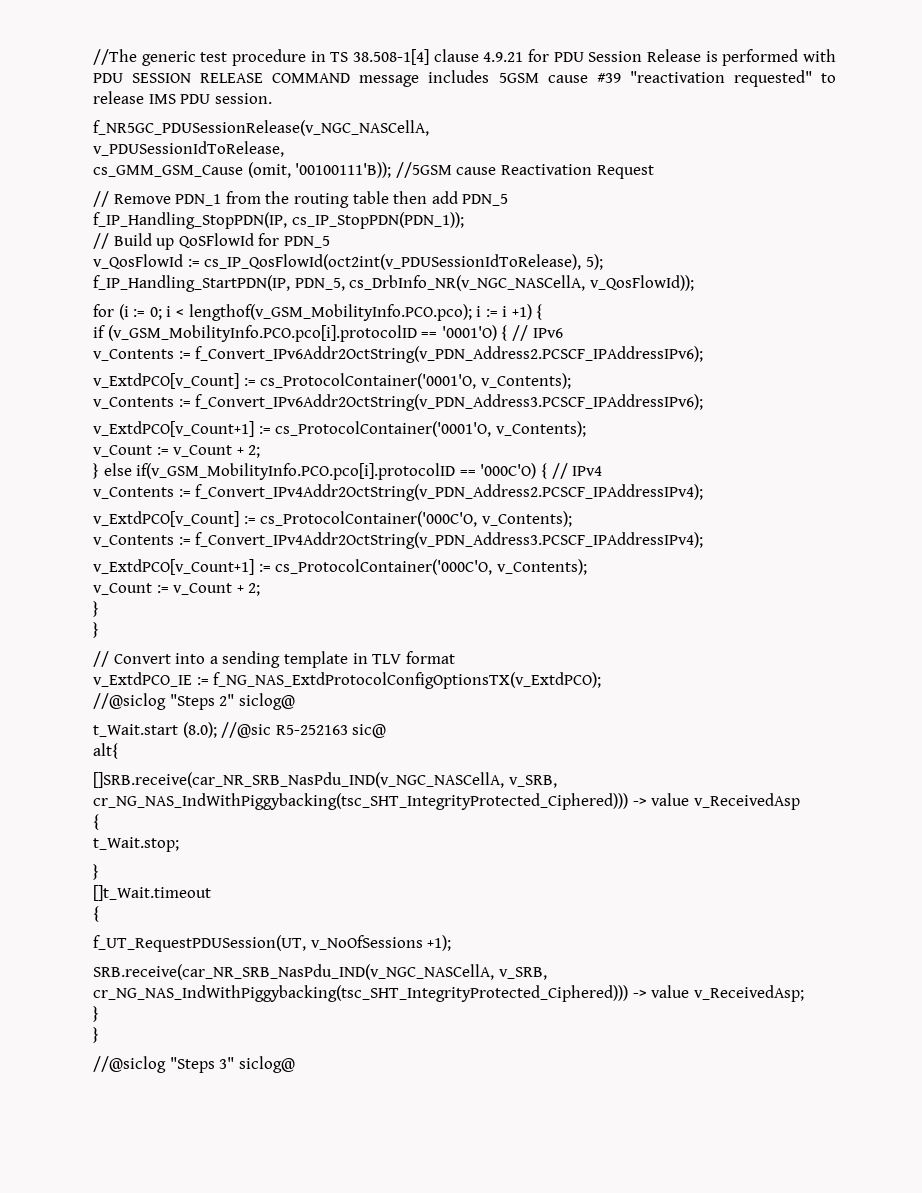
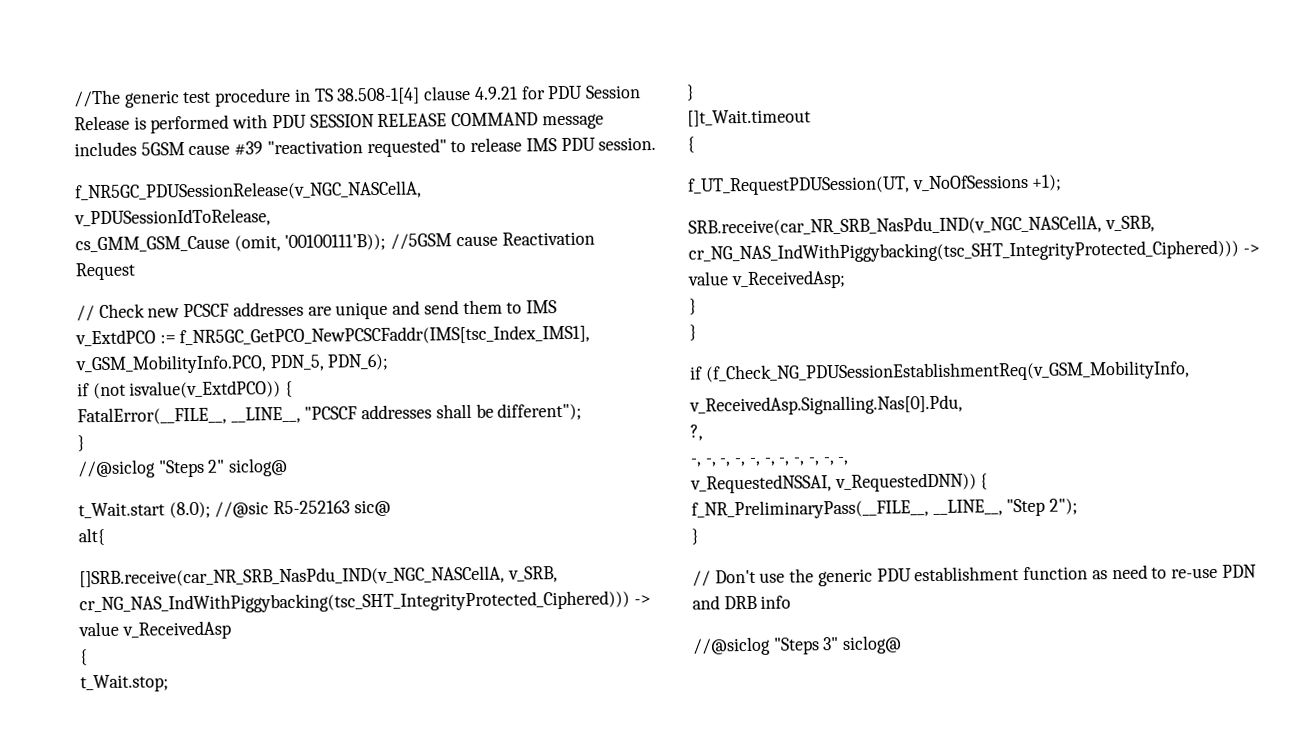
[113,191,509,208] [93,212,464,229] [93,233,330,250] [93,254,603,270] [93,275,694,292] [93,304,543,321] [93,325,563,342] [93,346,704,363] [93,373,571,389] [93,394,704,411] [93,421,586,437] [93,445,261,458] [93,463,603,480] [93,484,704,501] [93,511,572,527] [93,532,704,549] [93,559,587,575] [93,583,261,596] [93,601,99,617] [93,622,99,638] [93,651,455,668] [93,672,602,689] Remove PDN_1 from the routing table then add PDN_5 // f_IP_Handling_StopPDN(IP, cs_IP_StopPDN(PDN_1)); // // Build up QoSFlowId for PDN_5 // v_QosFlowId := cs_IP_QosFlowId(oct2int(v_PDUSessionIdToRelease), 5); // f_IP_Handling_StartPDN(IP, PDN_5, cs_DrbInfo_NR(v_NGC_NASCellA, v_QosFlowId)); // for (i := 0; i < lengthof(v_GSM_MobilityInfo.PCO.pco); i := i +1) { // if (v_GSM_MobilityInfo.PCO.pco[i].protocolID == '0001'O) { // IPv6 // v_Contents := f_Convert_IPv6Addr2OctString(v_PDN_Address2.PCSCF_IPAddressIPv6); // v_ExtdPCO[v_Count] := cs_ProtocolContainer('0001'O, v_Contents); // v_Contents := f_Convert_IPv6Addr2OctString(v_PDN_Address3.PCSCF_IPAddressIPv6); // v_ExtdPCO[v_Count+1] := cs_ProtocolContainer('0001'O, v_Contents); // v_Count := v_Count + 2; // } else if(v_GSM_MobilityInfo.PCO.pco[i].protocolID == '000C'O) { // IPv4 // v_Contents := f_Convert_IPv4Addr2OctString(v_PDN_Address2.PCSCF_IPAddressIPv4); // v_ExtdPCO[v_Count] := cs_ProtocolContainer('000C'O, v_Contents); // v_Contents := f_Convert_IPv4Addr2OctString(v_PDN_Address3.PCSCF_IPAddressIPv4); // v_ExtdPCO[v_Count+1] := cs_ProtocolContainer('000C'O, v_Contents); // v_Count := v_Count + 2; // } // } // // Convert into a sending template in TLV format // v_ExtdPCO_IE := f_NG_NAS_ExtdProtocolConfigOptionsTX(v_ExtdPCO); -> [98,299,557,320] [75,324,591,347] [75,353,390,375] [77,380,294,400] [77,402,583,426] [77,435,85,452] Check new PCSCF addresses are unique and send them to IMS // v_ExtdPCO := f_NR5GC_GetPCO_NewPCSCFaddr(IMS[tsc_Index_IMS1], v_GSM_MobilityInfo.PCO, PDN_5, PDN_6); // if (not isvalue(v_ExtdPCO)) { // FatalError(__FILE__, __LINE__, "PCSCF addresses shall be different"); // }
(99, 1035) none -> [690,360,1190,384] [689,394,963,416] [690,424,703,441] [690,456,850,467] [690,472,989,494] [691,498,1079,520] [691,528,699,545] [692,564,1257,587] [692,595,792,610] // if (f_Check_NG_PDUSessionEstablishmentReq(v_GSM_MobilityInfo, // v_ReceivedAsp.Signalling.Nas[0].Pdu, // ?, // -, -, -, -, -, -, -, -, -, -, -, // v_RequestedNSSAI, v_RequestedDNN)) { // f_NR_PreliminaryPass(__FILE__, __LINE__, "Step 2"); // } // // Don't use the generic PDU establishment function as need to re-use PDN and DRB info

